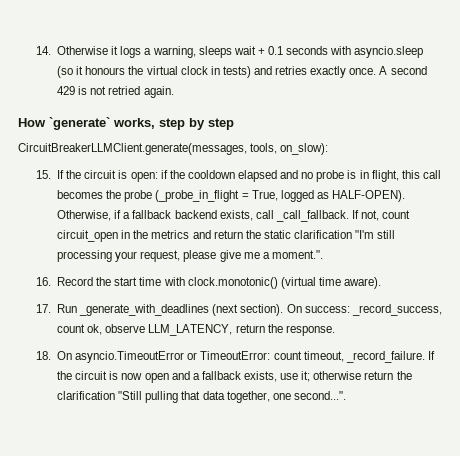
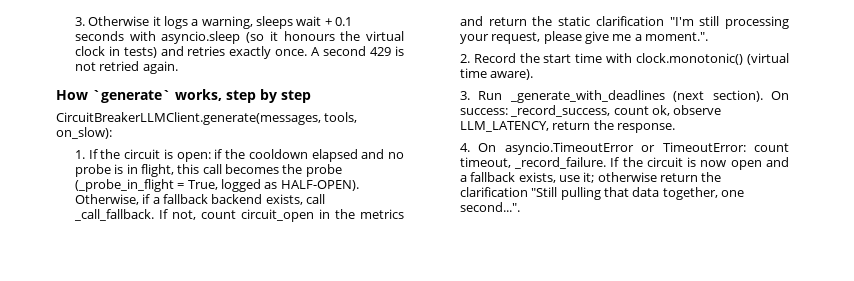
[36,46,52,55] 14. -> [74,17,85,26] 3.
[36,170,52,179] 15. -> [74,150,85,159] 1.
[36,277,52,286] 16. -> [459,54,470,63] 2.
[36,304,52,313] 17. -> [459,91,470,100] 3.
[36,351,52,360] 18. -> [459,143,470,152] 4.

